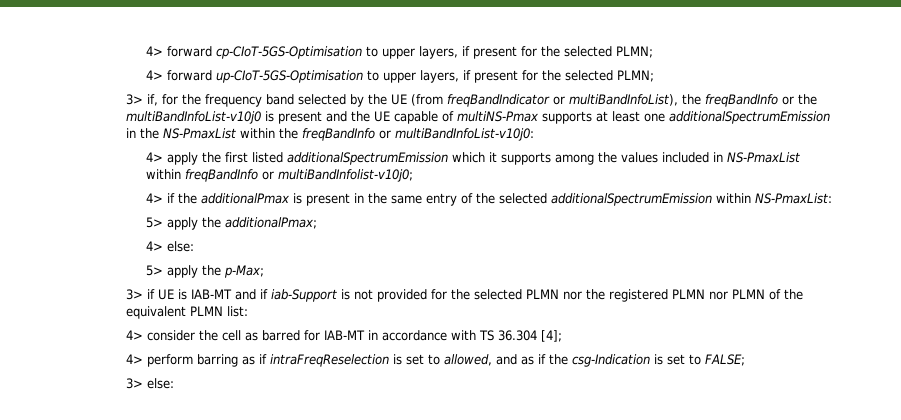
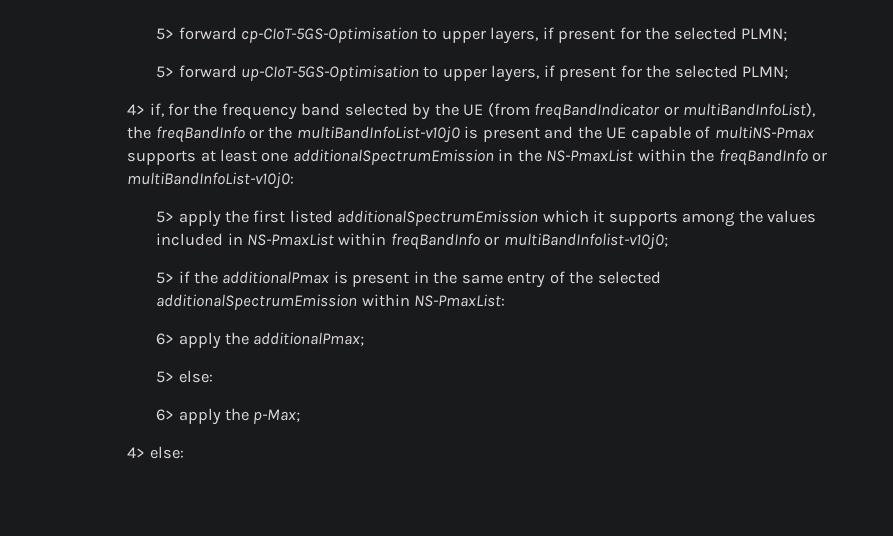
[146,46,164,56] 4> -> [156,28,175,40] 5>
[146,70,164,80] 4> -> [156,66,175,78] 5>
[125,94,143,105] 3> -> [127,104,146,115] 4>
[146,152,164,162] 4> -> [156,211,175,223] 5>
[146,193,164,203] 4> -> [156,272,175,284] 5>
[146,217,164,228] 5> -> [156,333,175,345] 6>
[146,241,164,251] 4> -> [156,371,175,383] 5>
[146,265,164,276] 5> -> [156,409,175,421] 6>
[125,289,803,302] [125,306,248,319] [125,330,562,342] [125,354,745,367] [125,378,143,389] 3> if UE is IAB-MT and if iab-Support is not provided for the selected PLMN nor the registered PLMN nor PLMN of the equivalent PLMN list: // 4> consider the cell as barred for IAB-MT in accordance with TS 36.304 [4]; // 4> perform barring as if intraFreqReselection is set to allowed, and as if the csg-Indication is set to FALSE; // 3> -> [127,447,146,458] 4>

